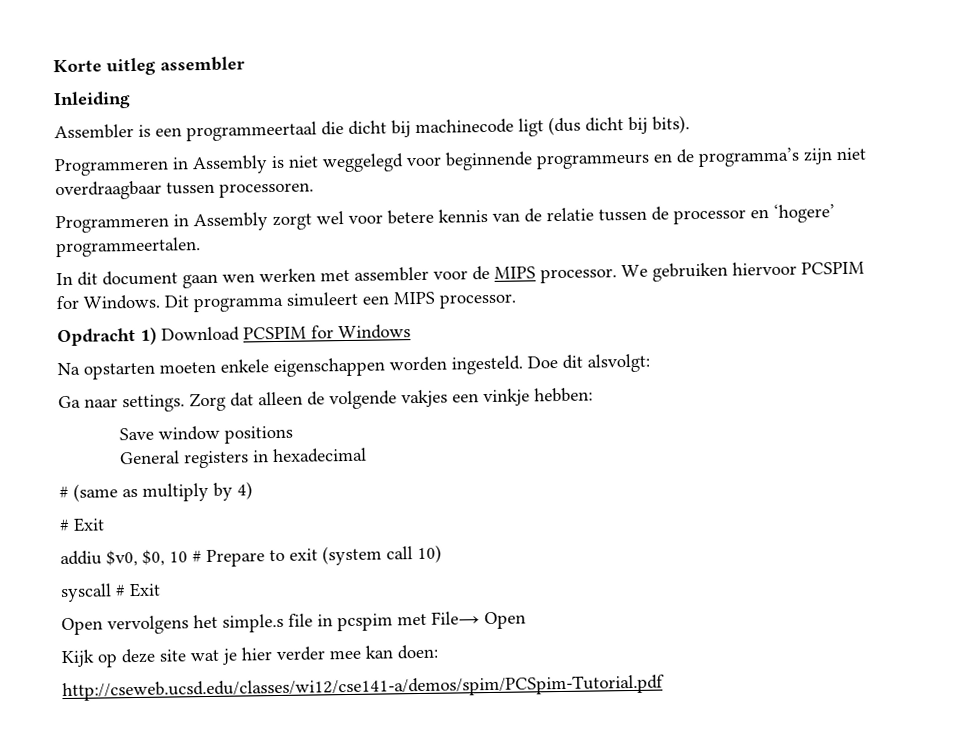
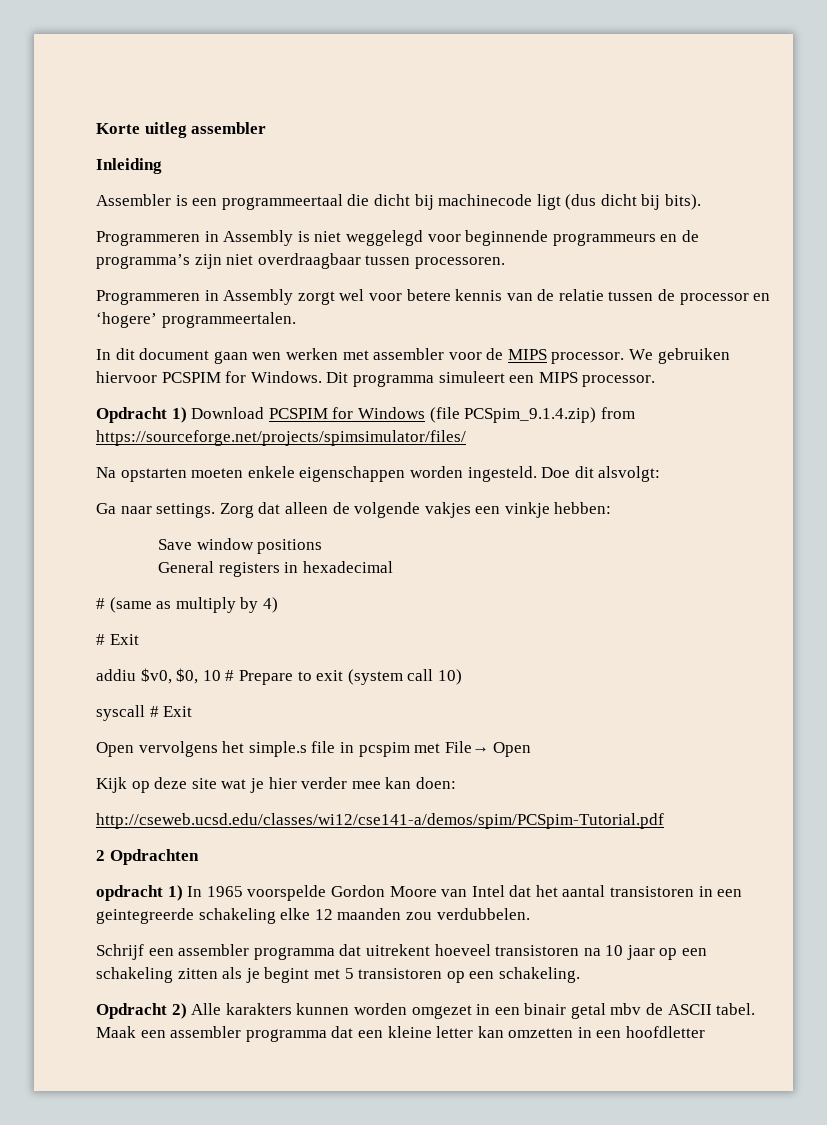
(411, 332) none -> [429,407,635,423] [96,430,466,446] (file PCSpim_9.1.4.zip) from https://sourceforge.net/projects/spimsimulator/files/
(665, 688) none -> [96,849,199,865] [96,885,743,901] [96,908,530,924] [96,944,708,960] [96,967,580,983] [96,1003,756,1019] [96,1026,706,1042] // 2 Opdrachten // opdracht 1) In 1965 voorspelde Gordon Moore van Intel dat het aantal transistoren in een geintegreerde schakeling elke 12 maanden zou verdubbelen. // Schrijf een assembler programma dat uitrekent hoeveel transistoren na 10 jaar op een schakeling zitten als je begint met 5 transistoren op een schakeling. // Opdracht 2) Alle karakters kunnen worden omgezet in een binair getal mbv de ASCII tabel. Maak een assembler programma dat een kleine letter kan omzetten in een hoofdletter

